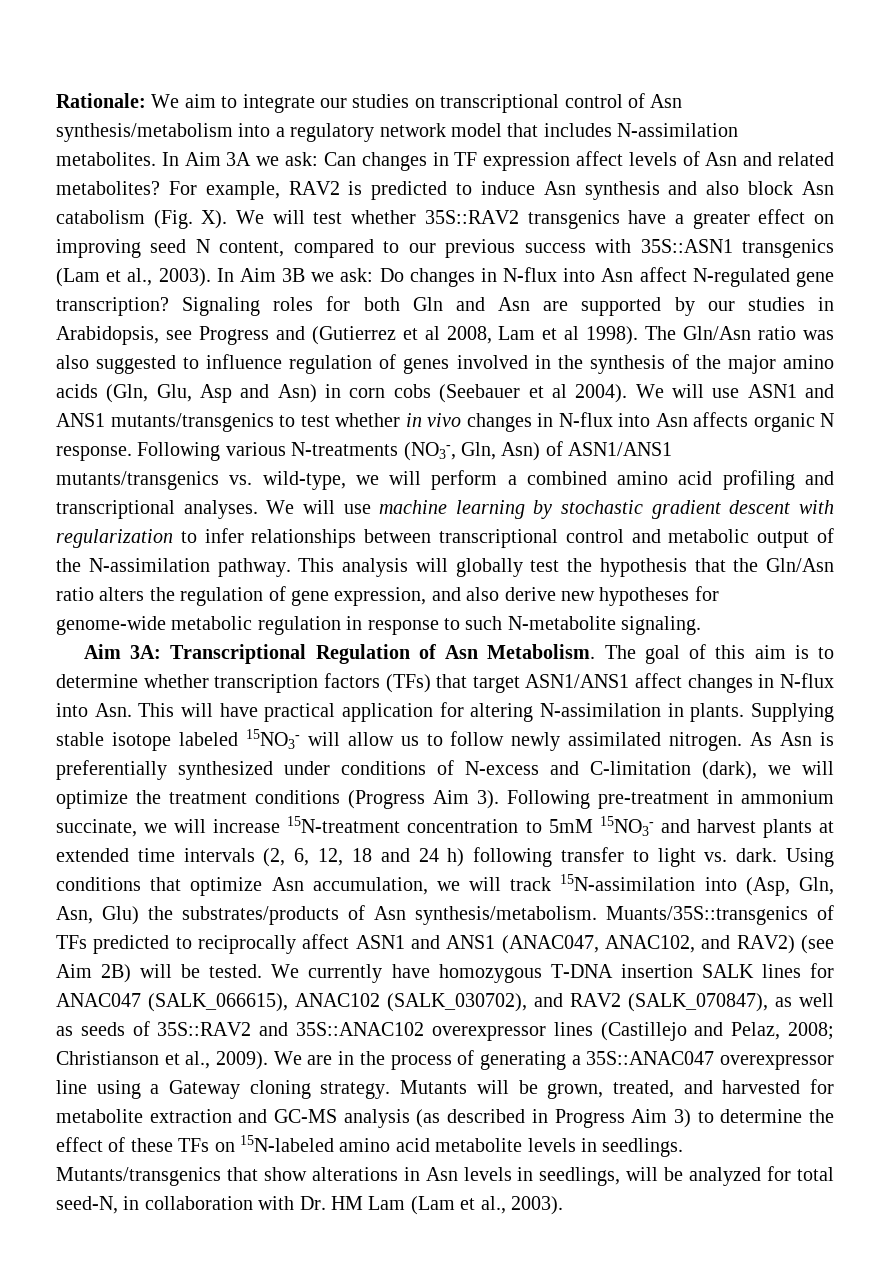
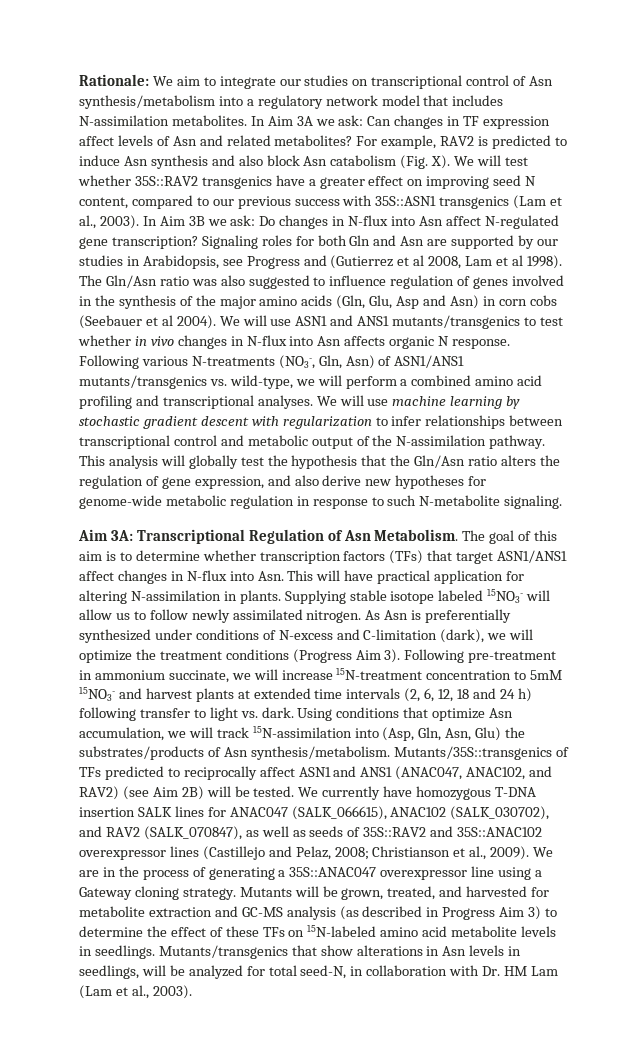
[606,906,808,925] Muants/35S::transgenics -> [393,746,552,760] Mutants/35S::transgenics

